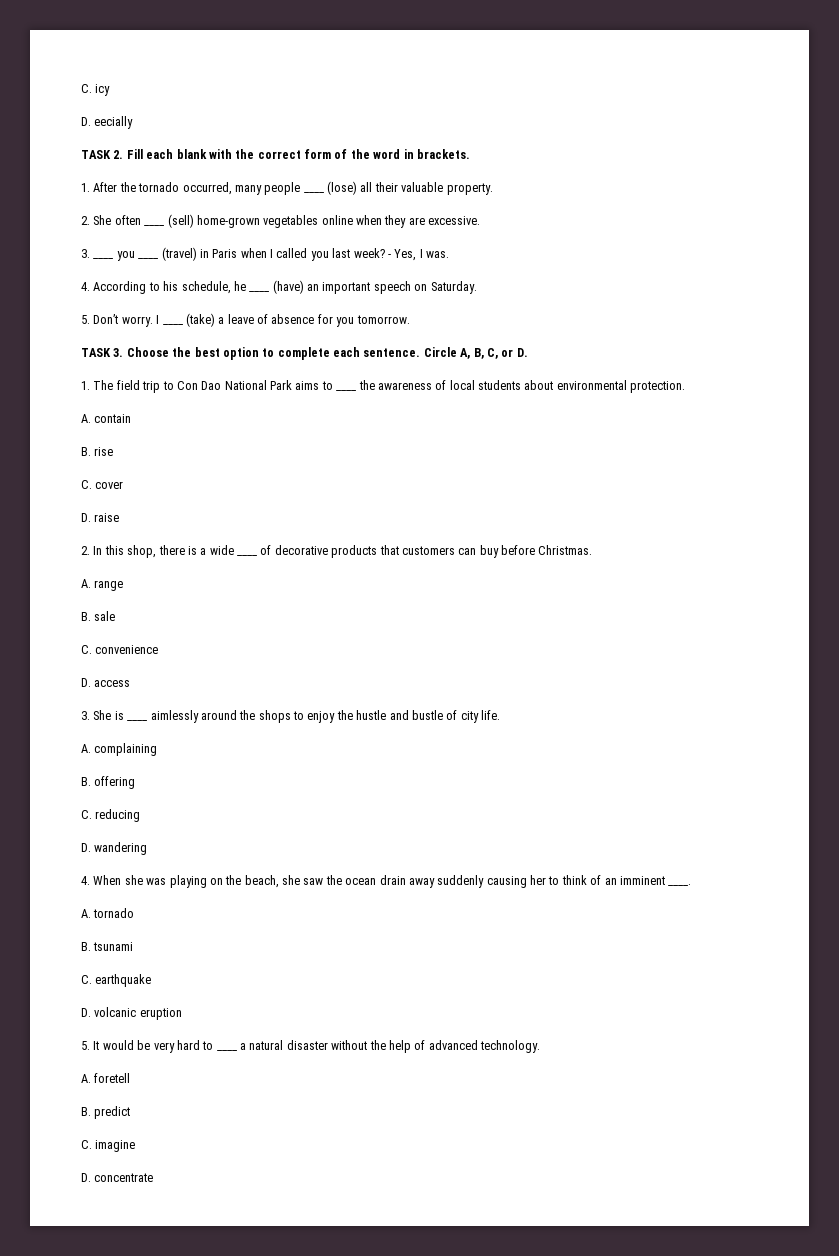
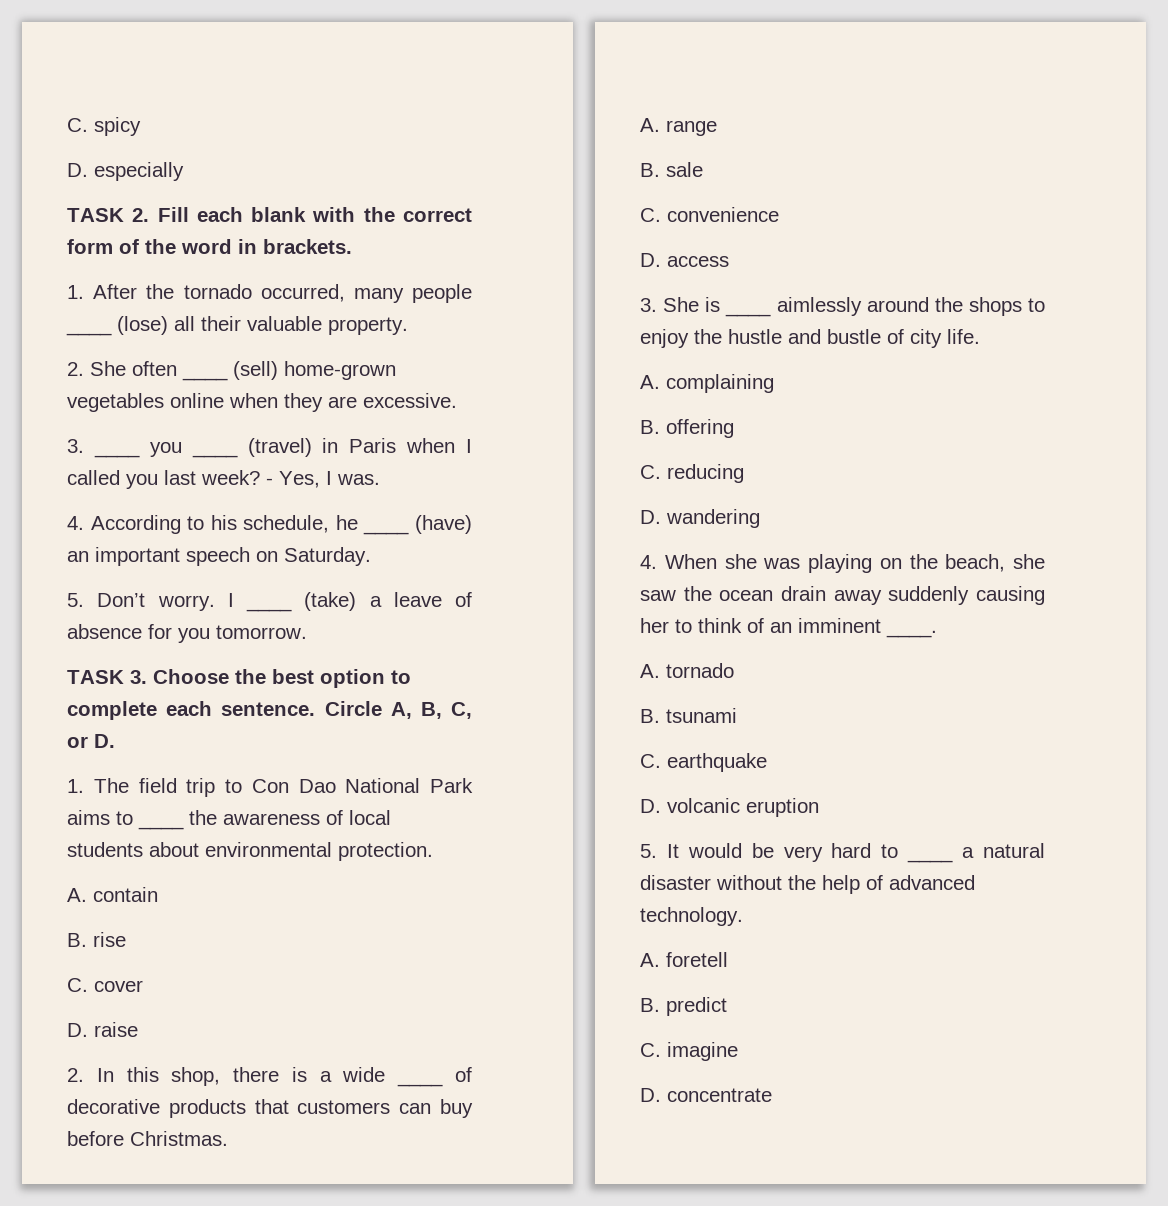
[81,84,111,96] [81,116,134,129] C. icy // D. eecially -> [67,117,141,136] [67,162,184,181] C. spicy // D. especially

